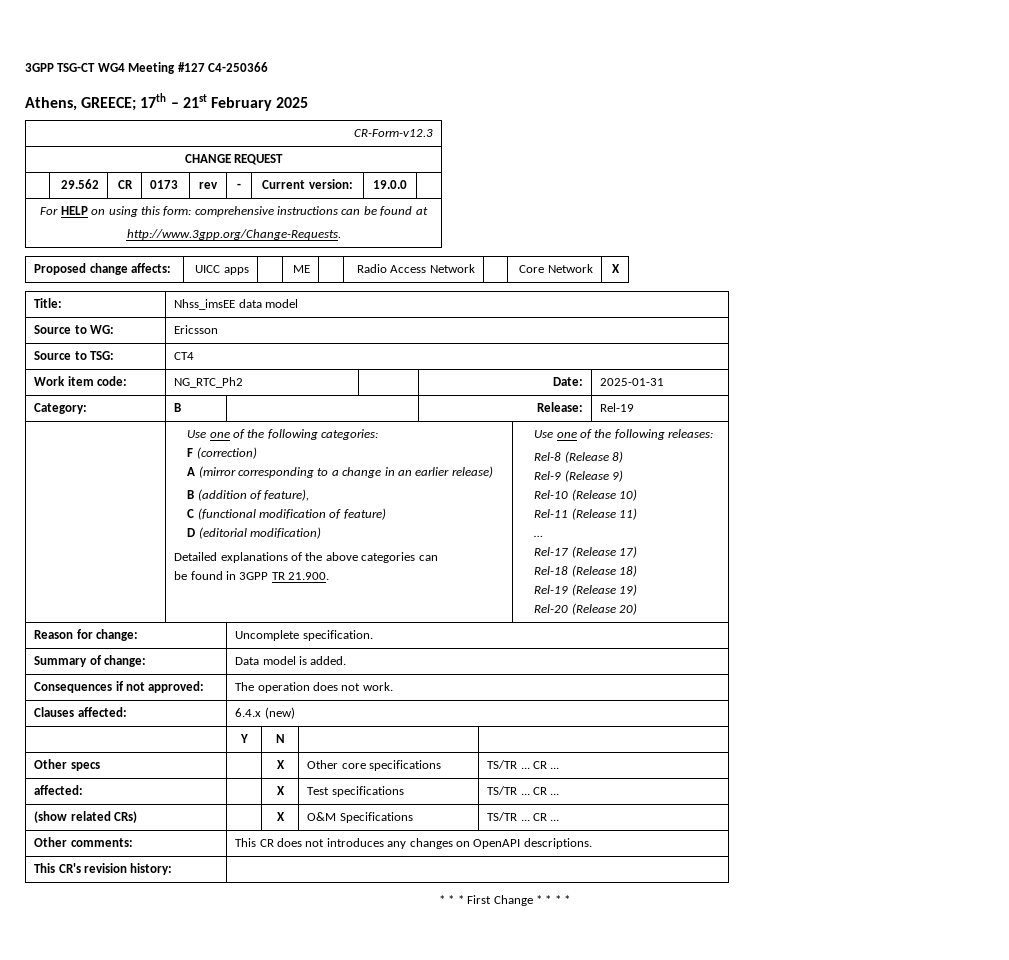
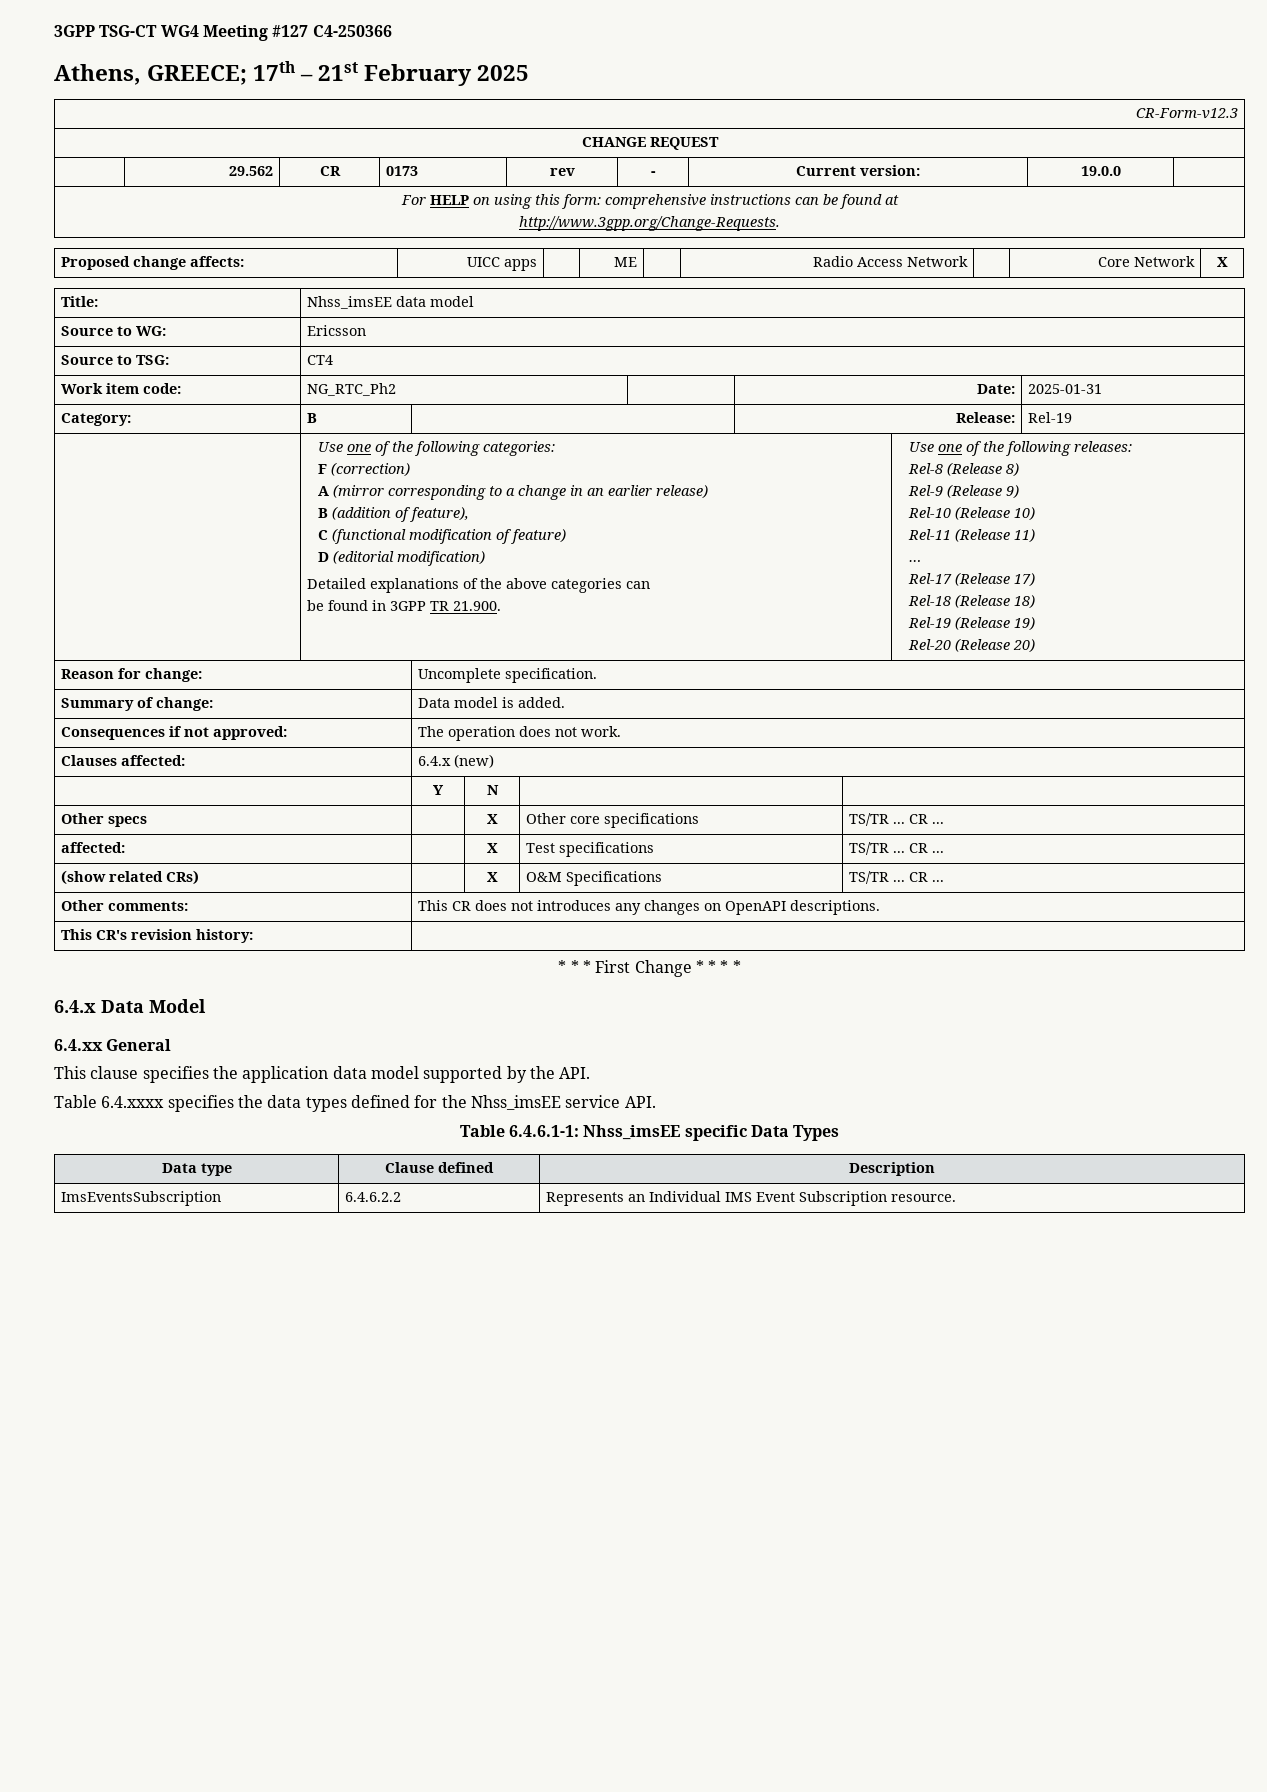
(570, 899) none -> [54,999,206,1013] [54,1039,172,1051] [54,1066,591,1083] [54,1095,656,1112] [459,1125,840,1141] [161,1163,232,1176] [385,1162,494,1173] [848,1162,935,1176] [60,1191,221,1206] [344,1192,401,1202] [545,1191,956,1206] // 6.4.x Data Model // 6.4.xx General // This clause specifies the application data model supported by the API. // Table 6.4.xxxx specifies the data types defined for the Nhss_imsEE service API. // Table 6.4.6.1-1: Nhss_imsEE specific Data Types // Data type | Clause defined | Description // ImsEventsSubscription | 6.4.6.2.2 | Represents an Individual IMS Event Subscription resource.

